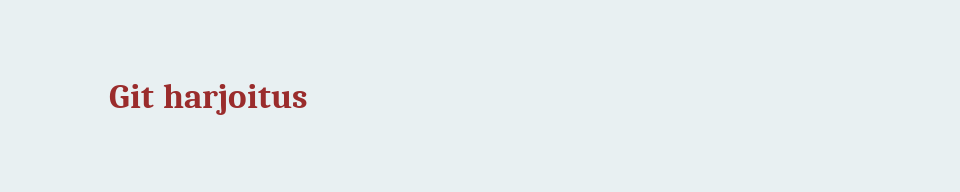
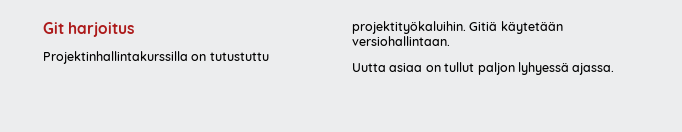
(309, 99) none -> [43,51,269,64] [352,21,563,34] [352,36,450,46] [352,62,615,75] // Projektinhallintakurssilla on tutustuttu projektityökaluihin. Gitiä käytetään versiohallintaan. // Uutta asiaa on tullut paljon lyhyessä ajassa.

